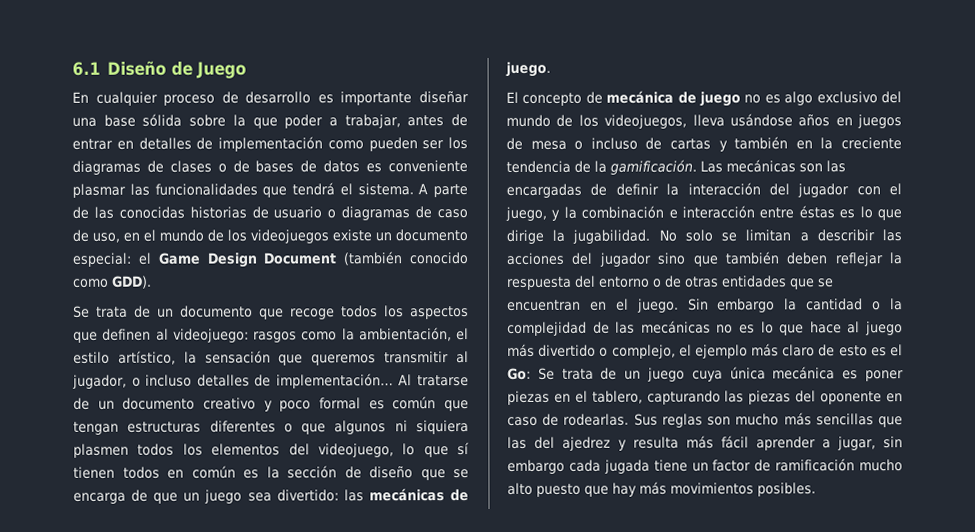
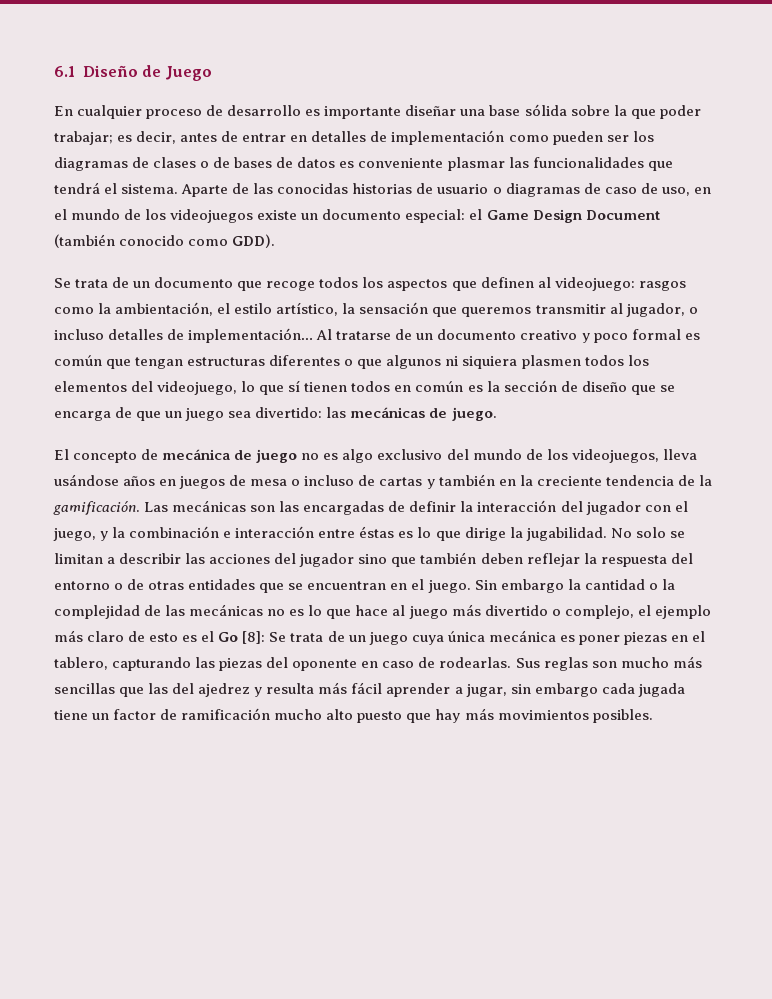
[328,114,401,129] a trabajar, -> [54,131,177,145] trabajar; es decir,
[418,183,468,198] A parte -> [181,184,229,197] Aparte
[507,367,531,380] Go: -> [218,631,266,644] Go [8]:

